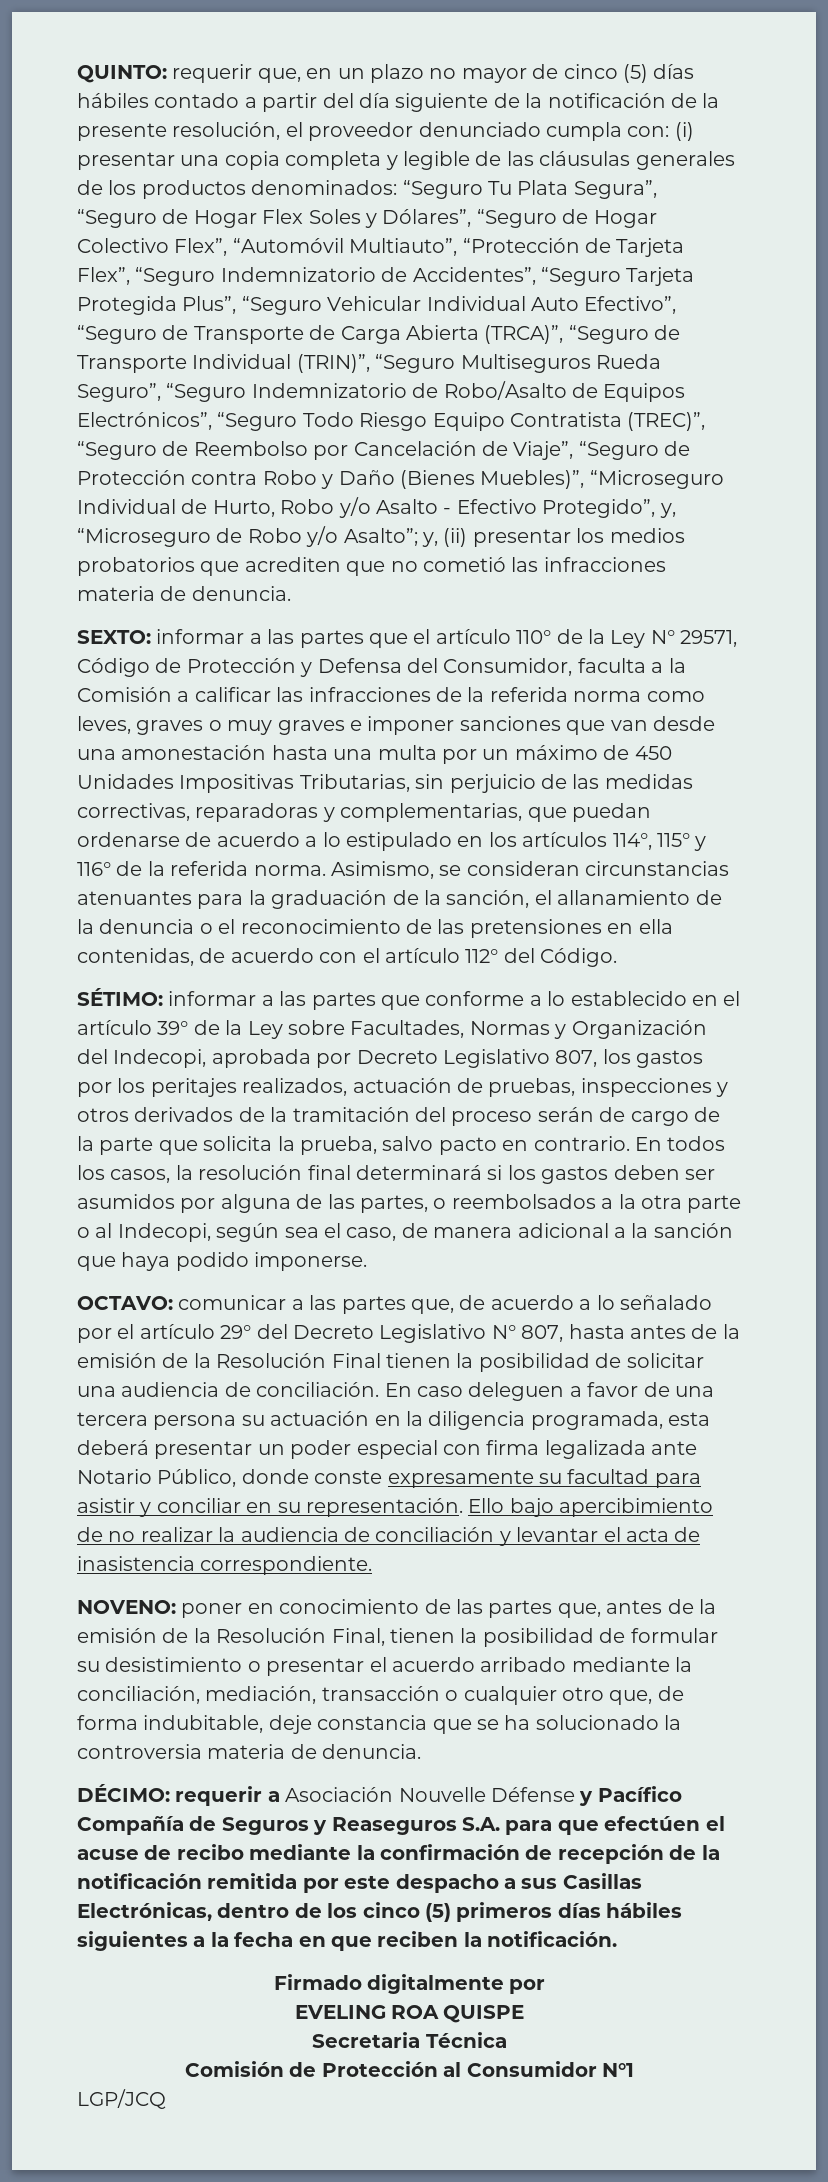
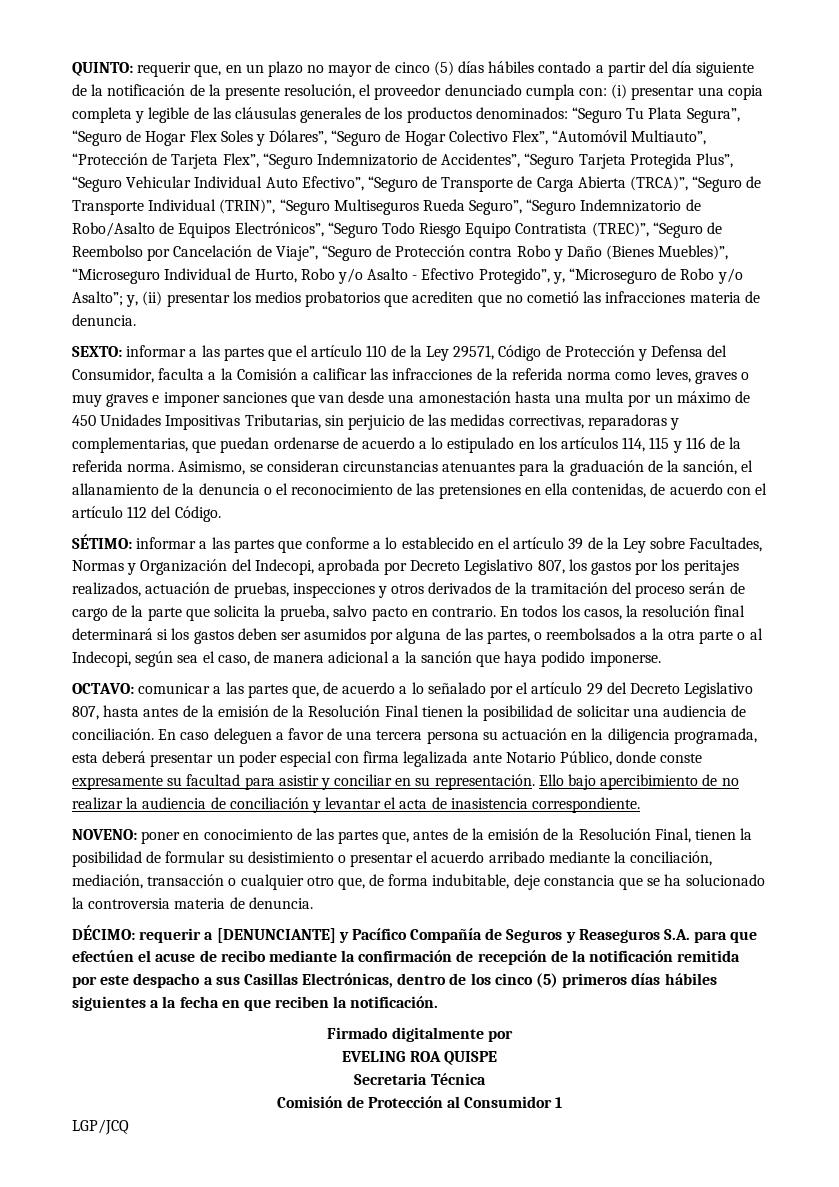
[516,629,675,648] 110° de la Ley N° -> [366,345,450,361] 110 de la Ley
[612,833,707,851] [77,862,111,876] 114°, 115° y 116° -> [622,437,706,453] 114, 115 y 116
[465,949,499,963] 112° -> [127,506,148,518] 112
[157,1021,189,1035] 39° -> [568,538,584,550] 39
[220,1325,252,1339] 29° -> [586,683,603,695] 29
[491,1325,516,1339] N° -> (754, 690) none
[285,1787,575,1802] Asociación Nouvelle Défense -> [216,928,336,943] [DENUNCIANTE]
[601,2063,634,2077] N°1 -> [555,1097,563,1108] 1

